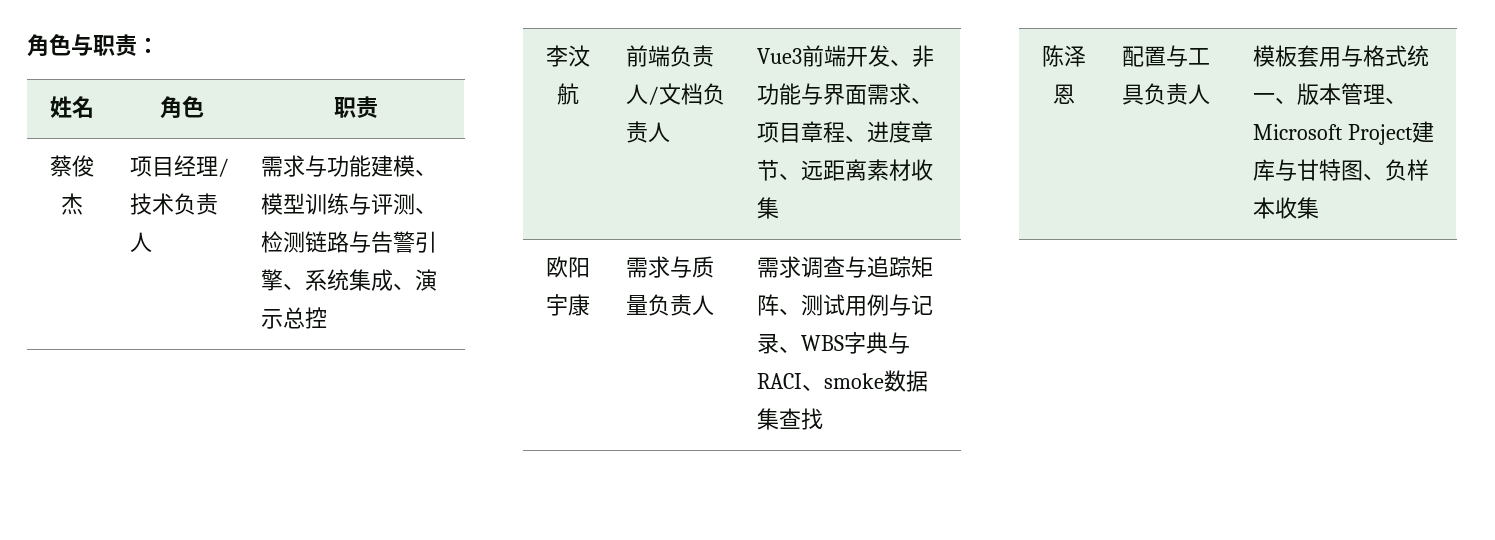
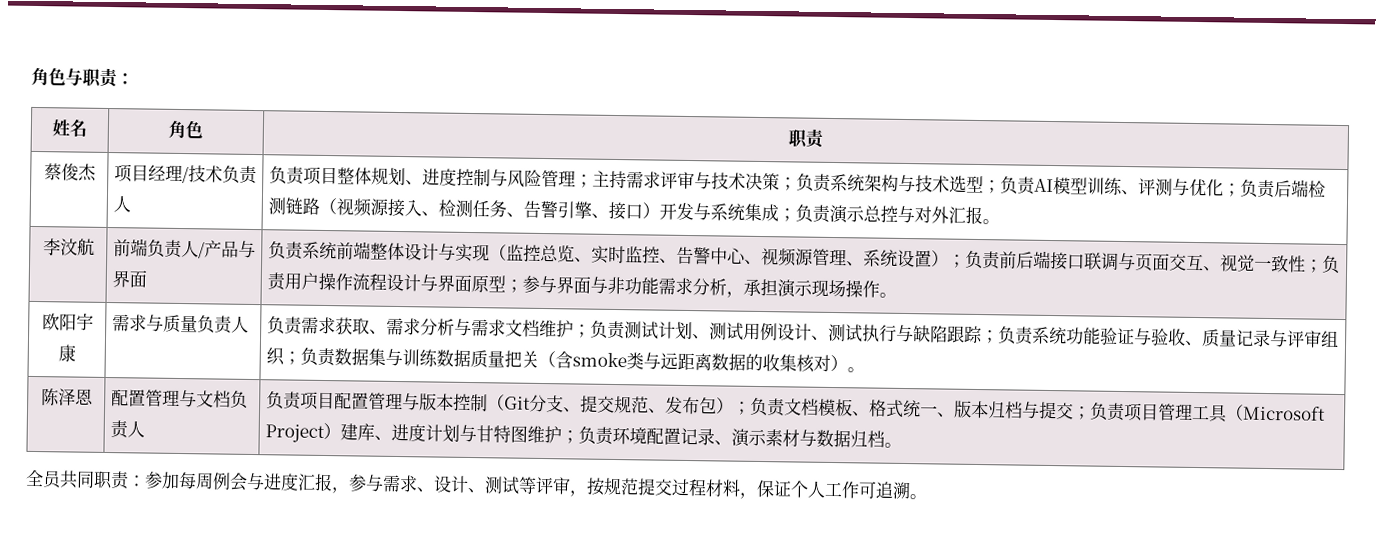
[260,155,437,177] [260,193,437,215] [260,231,437,253] [260,269,305,291] 需求与功能建模、模型训练与评测、检测链路与告警引擎、 -> [268,166,1326,199] [267,197,711,221] 负责项目整体规划、进度控制与风险管理；主持需求评审与技术决策；负责系统架构与技术选型；负责AI模型训练、评测与优化；负责后端检测链路（视频源接入、检测任务、告警引擎、接口）开发与
[392,283,415,290] 、 -> [777,204,831,223] ；负责
(327, 318) none -> [896,205,1000,225] 与对外汇报。
[658,83,725,105] [625,121,670,143] [756,45,934,67] [756,83,933,105] [756,121,933,143] [756,159,933,181] [756,197,779,219] 文档负责人 | Vue3前端开发、非功能与界面需求、项目章程、进度章节、远距离素材收集 -> [203,240,256,259] [111,270,147,288] [267,241,1340,274] [266,272,897,298] 产品与界面 | 负责系统前端整体设计与实现（监控总览、实时监控、告警中心、视频源管理、系统设置）；负责前后端接口联调与页面交互、视觉一致性；负责用户操作流程设计与界面原型；参与界面与非功能需求分析，承担演示现场操作。
[756,256,933,278] [756,294,933,316] [756,332,910,354] [756,370,928,392] [756,408,823,430] 需求调查与追踪矩阵、测试用例与记录、WBS字典与RACI、smoke数据集查找 -> [266,316,1339,348] [265,347,865,373] 负责需求获取、需求分析与需求文档维护；负责测试计划、测试用例设计、测试执行与缺陷跟踪；负责系统功能验证与验收、质量记录与评审组织；负责数据集与训练数据质量把关（含smoke类与远距离数据的收集核对）。
[1165,45,1210,67] [1121,83,1210,105] [1252,45,1429,67] [1252,83,1407,105] [1252,121,1434,145] [1252,159,1429,181] [1252,197,1319,219] 与工具负责人 | 模板套用与格式统一、版本管理、Microsoft Project建库与甘特图、负样本收集 -> [144,389,248,409] [109,420,145,439] [265,391,1326,423] [264,422,902,448] [25,469,927,500] 管理与文档负责人 | 负责项目配置管理与版本控制（Git分支、提交规范、发布包）；负责文档模板、格式统一、版本归档与提交；负责项目管理工具（Microsoft Project）建库、进度计划与甘特图维护；负责环境配置记录、演示素材与数据归档。 // 全员共同职责：参加每周例会与进度汇报，参与需求、设计、测试等评审，按规范提交过程材料，保证个人工作可追溯。

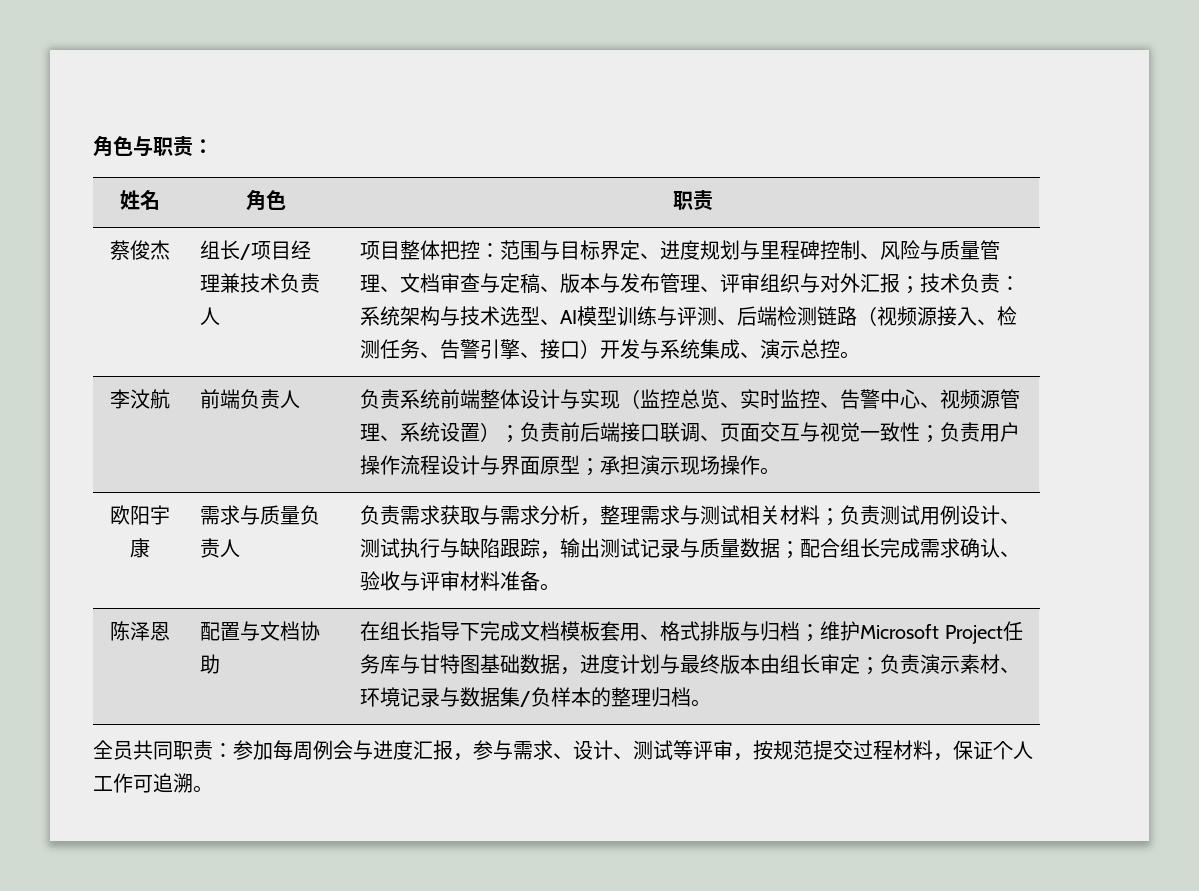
(97, 172) none -> [200,240,252,260] 组长/
[181,166,189,184] / -> [220,273,241,293] 兼
[268,166,305,185] 负责 -> (221, 316) none
[370,167,832,192] 规划、进度控制与风险管理；主持需求评审与技术决策；负责 -> [440,240,1001,260] [360,273,1021,294] 把控：范围与目标界定、进度规划与里程碑控制、风险与质量管理、文档审查与定稿、版本与发布管理、评审组织与对外汇报；技术负责：
[982,176,1036,195] ；负责 -> [540,319,561,325] 、
[1120,178,1276,199] 、评测与优化；负责 -> [657,306,738,326] 与评测、
[777,204,831,223] ；负责 -> [740,352,761,358] 、
[896,205,983,225] 与对外汇报 -> (841, 349) none
[197,240,256,259] [111,270,147,288] /产品与界面 -> (301, 399) none
[1117,252,1136,271] 与 -> [700,435,721,441] 、
[1202,266,1221,272] 、 -> [800,422,821,442] 与
[521,275,744,298] 参与界面与非功能需求分析， -> (601, 467) none
[368,317,710,341] 、需求分析与需求文档维护；负责测试计划、 -> [480,505,881,526] 与需求分析，整理需求与测试相关材料；负责
[980,326,1339,348] [265,347,865,373] [40,388,94,406] [110,389,248,409] [109,420,145,439] [265,391,1326,423] [264,422,851,448] ；负责系统功能验证与验收、质量记录与评审组织；负责数据集与训练数据质量把关（含smoke类与远距离数据的收集核对）。 // 陈泽恩 | 配置管理与文档负责人 | 负责项目配置管理与版本控制（Git分支、提交规范、发布包）；负责文档模板、格式统一、版本归档与提交；负责项目管理工具（Microsoft Project）建库、进度计划与甘特图维护；负责环境配置记录、演示素材与数据 -> [540,538,1021,559] [360,571,561,591] [109,621,170,641] [200,621,321,641] [200,654,221,674] [360,621,1023,644] [360,654,1021,675] [360,687,652,707] ，输出测试记录与质量数据；配合组长完成需求确认、验收与评审材料准备。 // 陈泽恩 | 配置与文档协助 | 在组长指导下完成文档模板套用、格式排版与归档；维护Microsoft Project任务库与甘特图基础数据，进度计划与最终版本由组长审定；负责演示素材、环境记录与数据集/负样本的整理

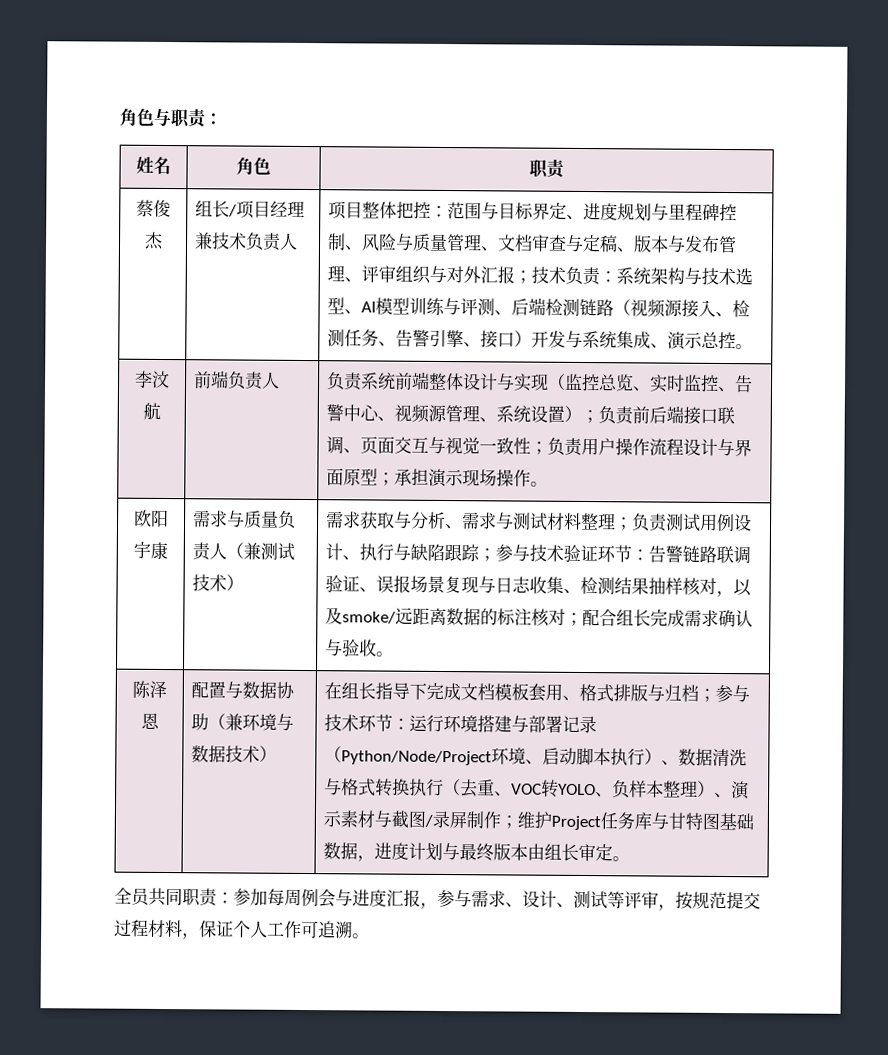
[360,505,641,526] | 负责需求获取与需求分析，整理 -> [225,542,295,561] [191,574,244,592] [324,511,463,530] （兼测试技术） | 需求获取与分析、
[740,505,821,525] 相关材料 -> [545,512,616,531] 材料整理
[360,538,401,558] 测试 -> (360, 558) none
[540,538,781,559] ，输出测试记录与质量数据 -> [477,544,751,565] [324,575,752,598] [324,607,566,627] ；参与技术验证环节：告警链路联调验证、误报场景复现与日志收集、检测结果抽样核对，以及smoke/远距离数据的标注核对
[1000,551,1021,557] [360,571,541,591] 、验收与评审材料准备 -> [324,639,377,657] 与验收
[260,621,301,641] 文档 -> [241,681,277,699] 数据
(221, 664) none -> [207,713,294,731] [190,745,277,763] （兼环境与数据技术）
[820,621,940,641] 维护Microsoft -> [714,684,750,703] [323,714,597,734] [323,746,747,767] [323,778,751,800] [322,810,552,829] 参与技术环节：运行环境搭建与部署记录（Python/Node/Project环境、启动脚本执行）、数据清洗与格式转换执行（去重、VOC转YOLO、负样本整理）、演示素材与截图/录屏制作；维护
[860,654,1021,675] [360,687,692,707] ；负责演示素材、环境记录与数据集/负样本的整理归档 -> (613, 853) none

